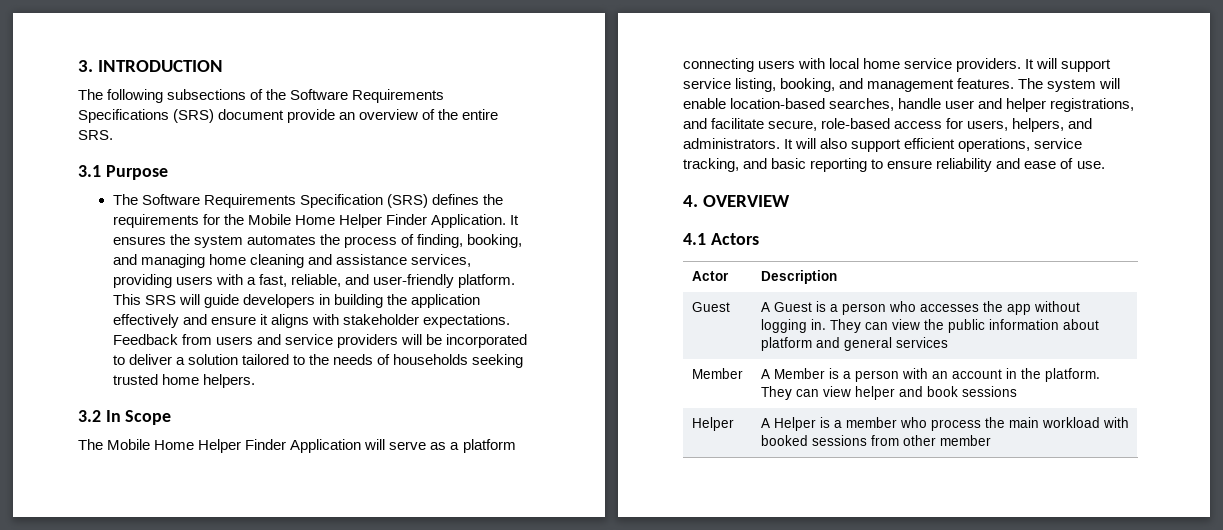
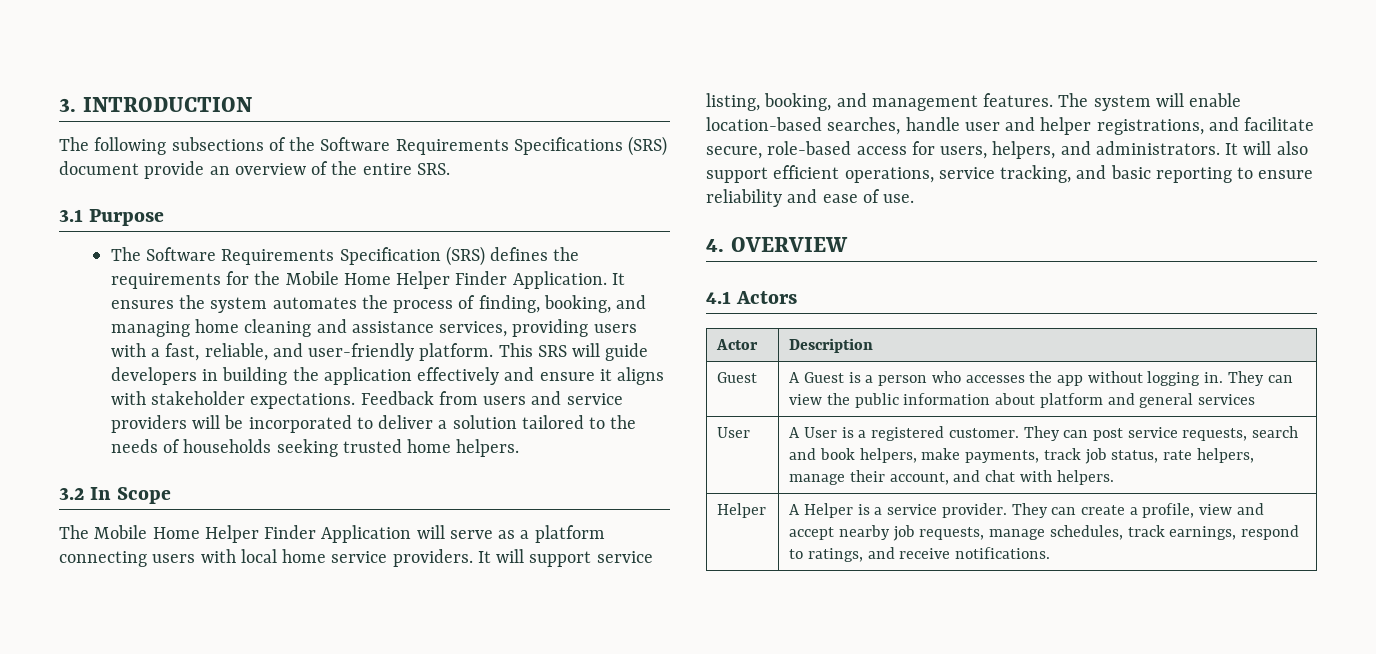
[691,368,743,379] [760,368,1100,382] [760,386,1017,400] Member | A Member is a person with an account in the platform. They can view helper and book sessions -> [717,427,751,438] [789,426,1299,441] [789,448,1254,464] [789,470,1114,485] User | A User is a registered customer. They can post service requests, search and book helpers, make payments, track job status, rate helpers, manage their account, and chat with helpers.
[845,417,1129,431] [760,435,991,446] member who process the main workload with booked sessions from other member -> [887,503,1264,518] [789,525,1299,541] [789,547,1051,562] service provider. They can create a profile, view and accept nearby job requests, manage schedules, track earnings, respond to ratings, and receive notifications.

